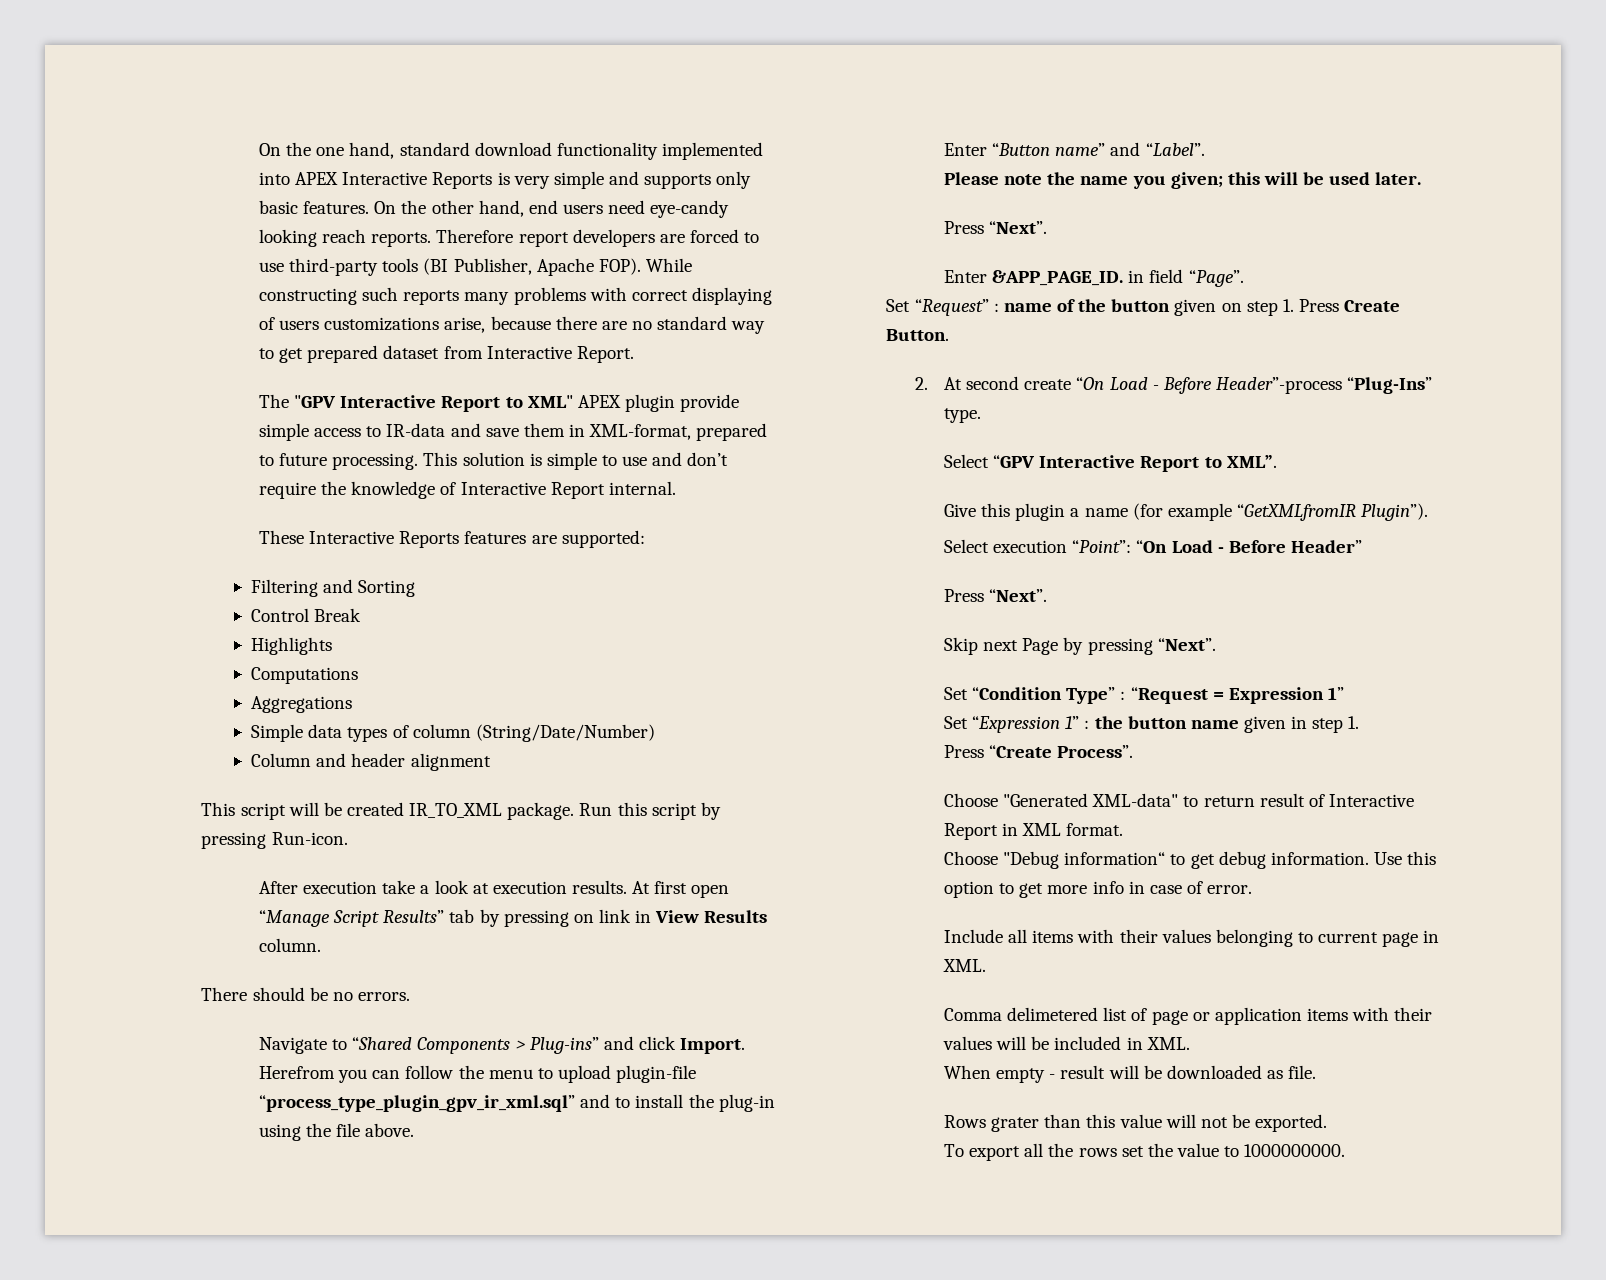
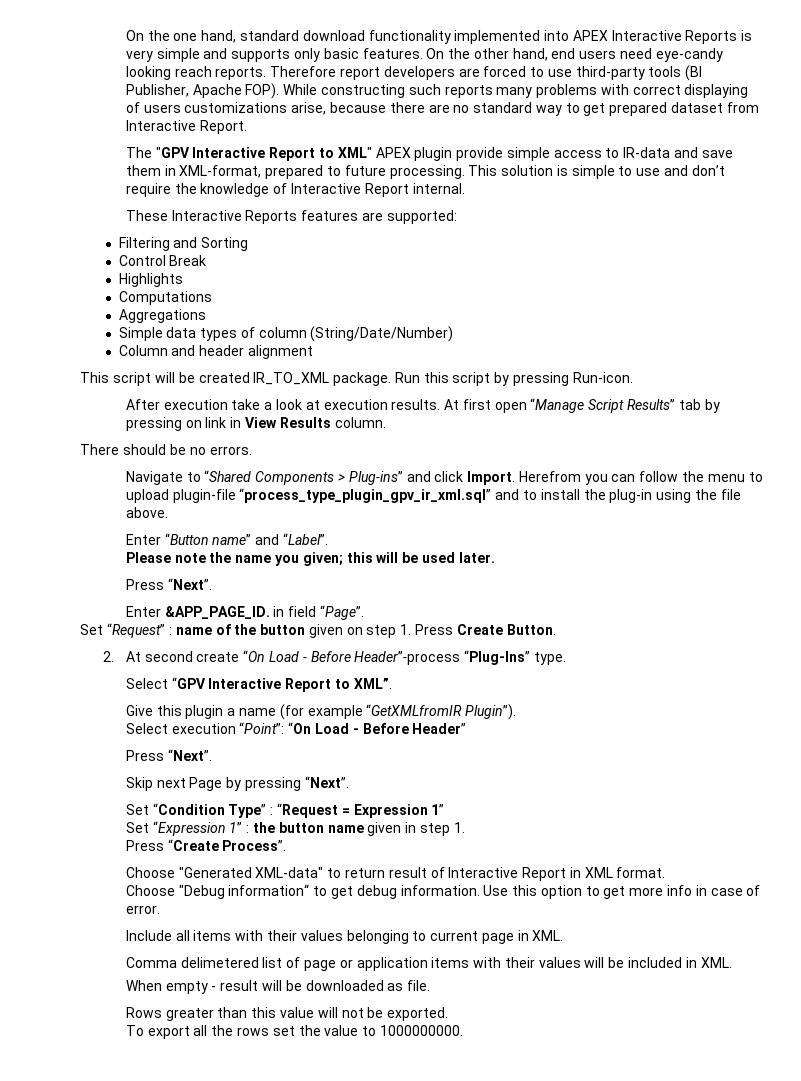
[991,1117,1040,1132] grater -> [165,1008,214,1021] greater

